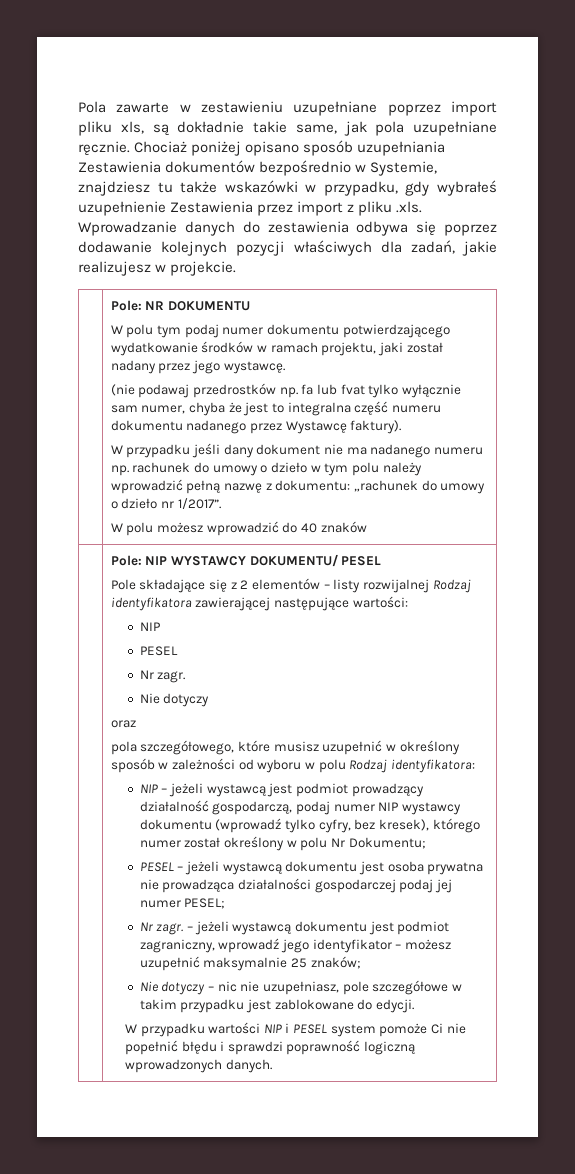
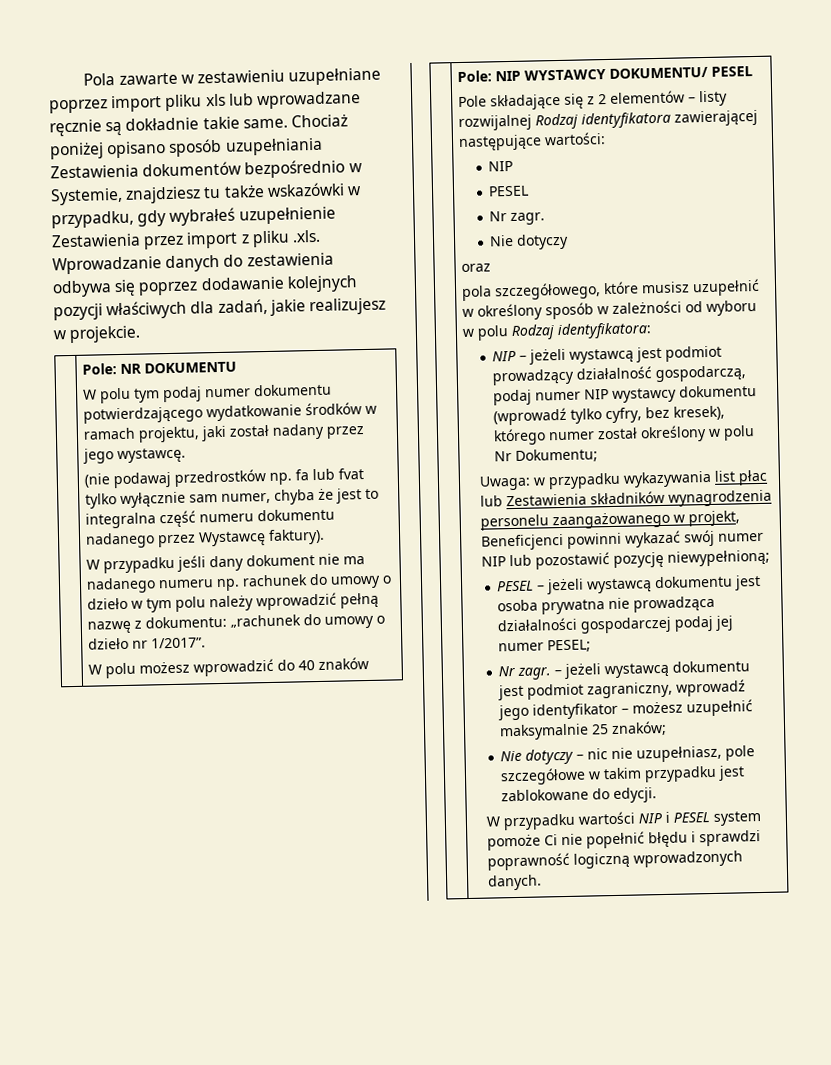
[120,121,497,136] [78,141,130,156] xls, są dokładnie takie same, jak pola uzupełniane ręcznie. -> [205,91,361,110] [49,116,288,137] xls lub wprowadzane ręcznie są dokładnie takie same.
(426, 843) none -> [478,469,768,491] [479,489,772,507] [479,510,740,531] [480,529,764,551] [480,549,770,570] // Uwaga: w przypadku wykazywania list płac lub Zestawienia składników wynagrodzenia personelu zaangażowanego w projekt, Beneficjenci powinni wykazać swój numer NIP lub pozostawić pozycję niewypełnioną;

